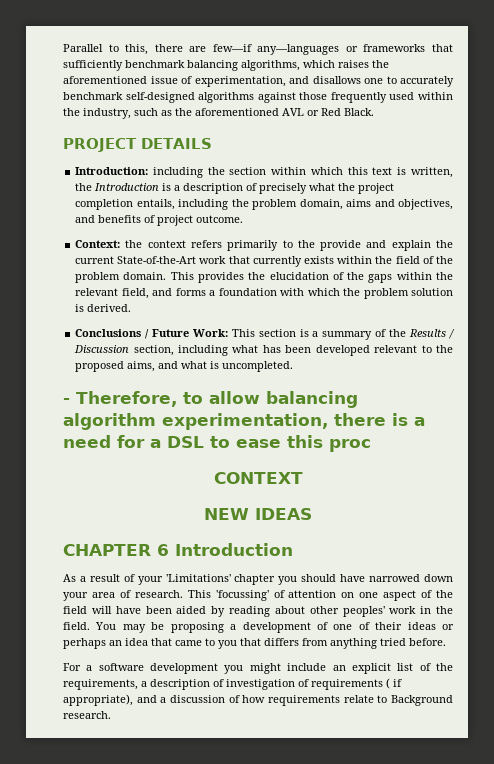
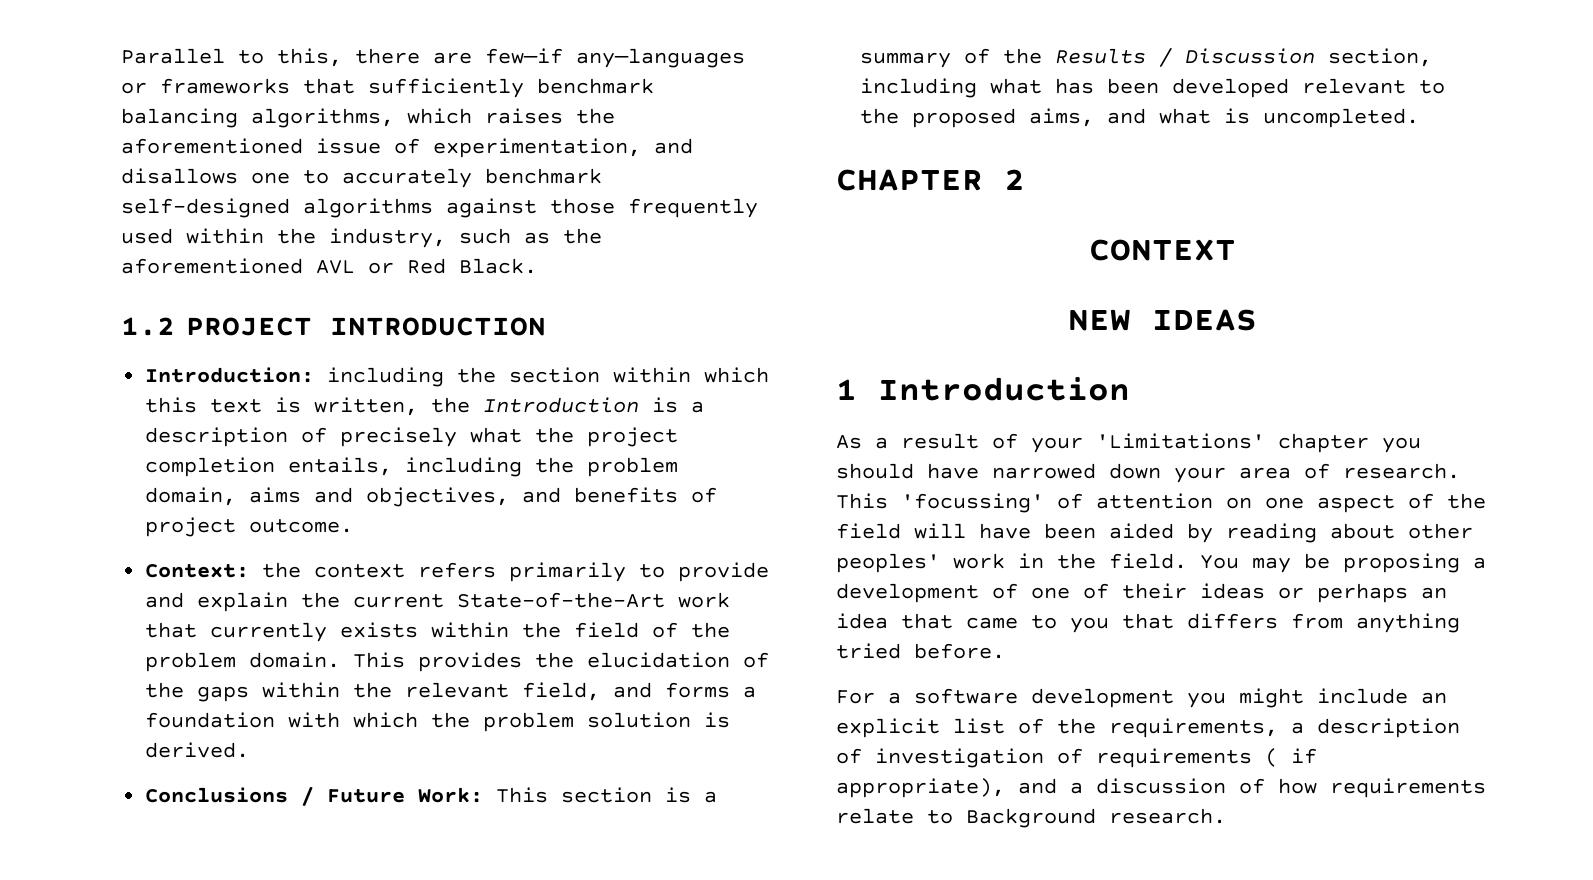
[63,138,212,152] PROJECT DETAILS -> [121,317,546,336] 1.2 PROJECT INTRODUCTION
[297,240,315,248] the -> (666, 571) none
[63,391,358,408] [63,413,425,430] [63,435,371,452] - Therefore, to allow balancing algorithm experimentation, there is a need for a DSL to ease this proc -> [836,169,1025,191] CHAPTER 2
[63,544,169,556] CHAPTER 6 -> [836,379,857,400] 1

